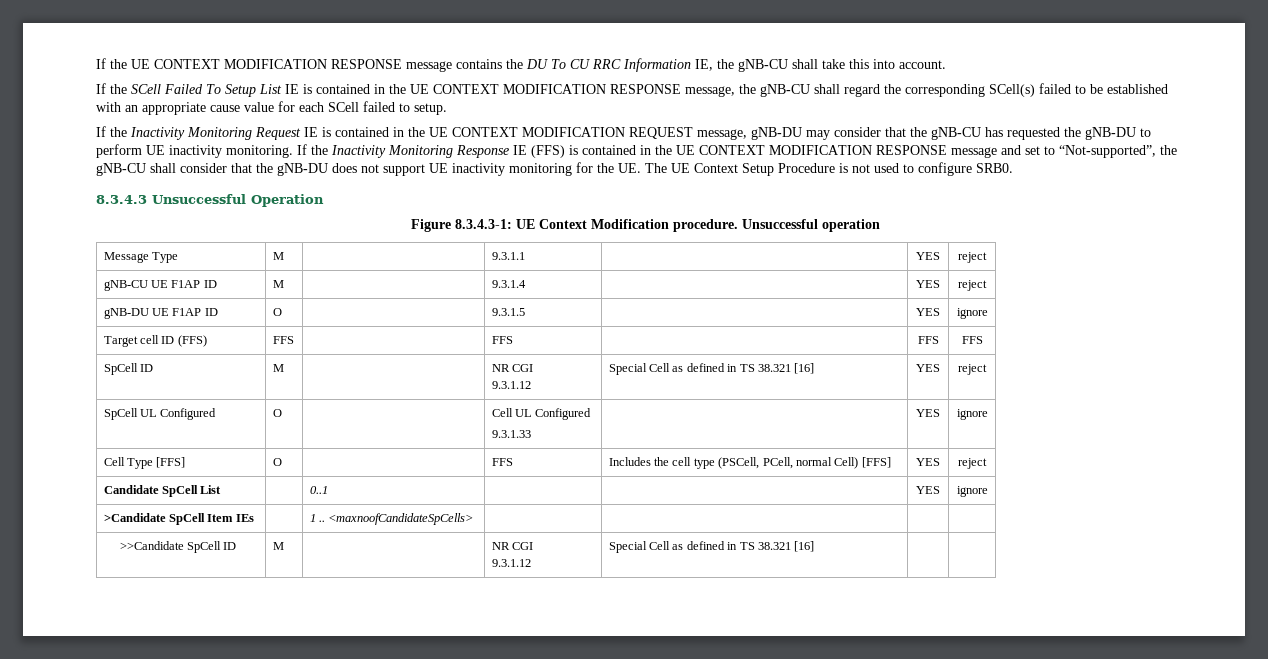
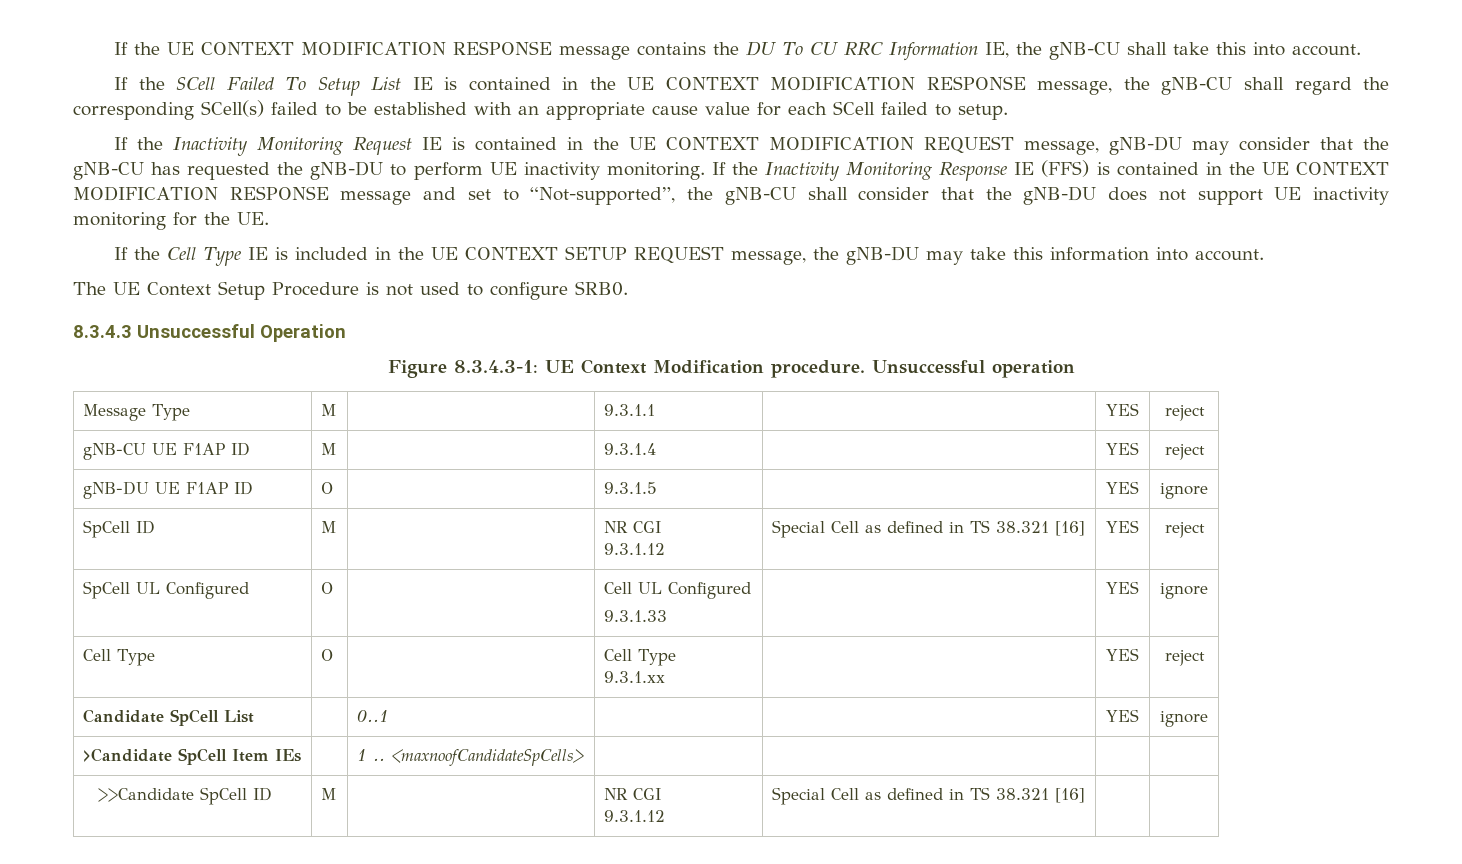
(641, 168) none -> [114,246,1265,266] // If the Cell Type IE is included in the UE CONTEXT SETUP REQUEST message, the gNB-DU may take this information into account. //
[103,335,207,347] [272,336,294,344] [491,336,513,344] [917,336,939,344] [961,336,983,344] // Target cell ID (FFS) | FFS | | FFS | | FFS | FFS -> (1208, 491) none
[156,457,186,468] [272,458,282,466] [491,458,513,466] [608,457,891,469] [FFS] | O | | FFS | Includes the cell type (PSCell, PCell, normal Cell) [FFS] -> [320,649,333,661] [603,649,676,666] [603,671,665,683] | O | | Cell Type // 9.3.1.xx |

